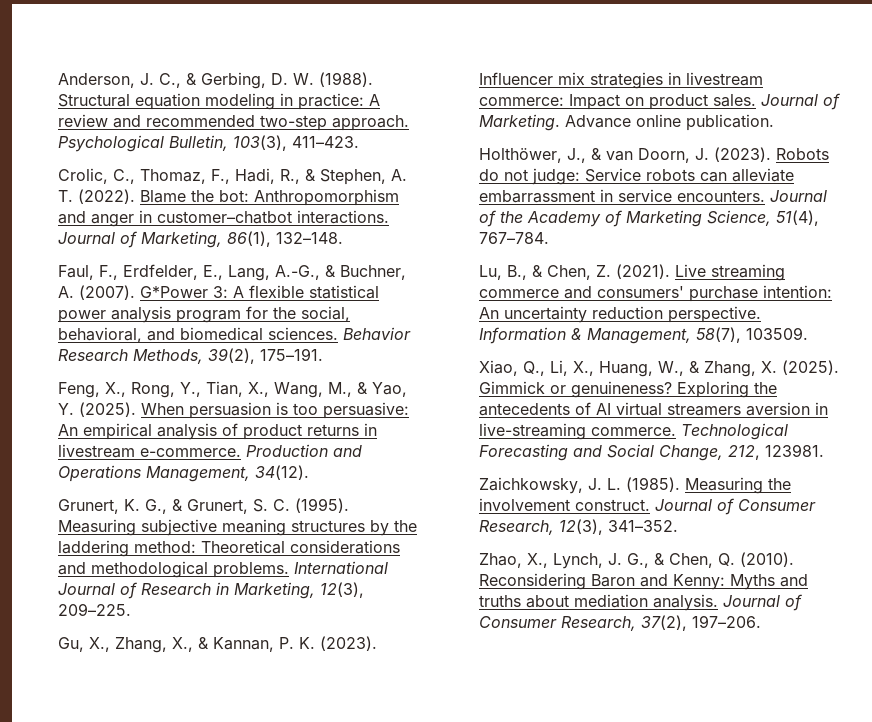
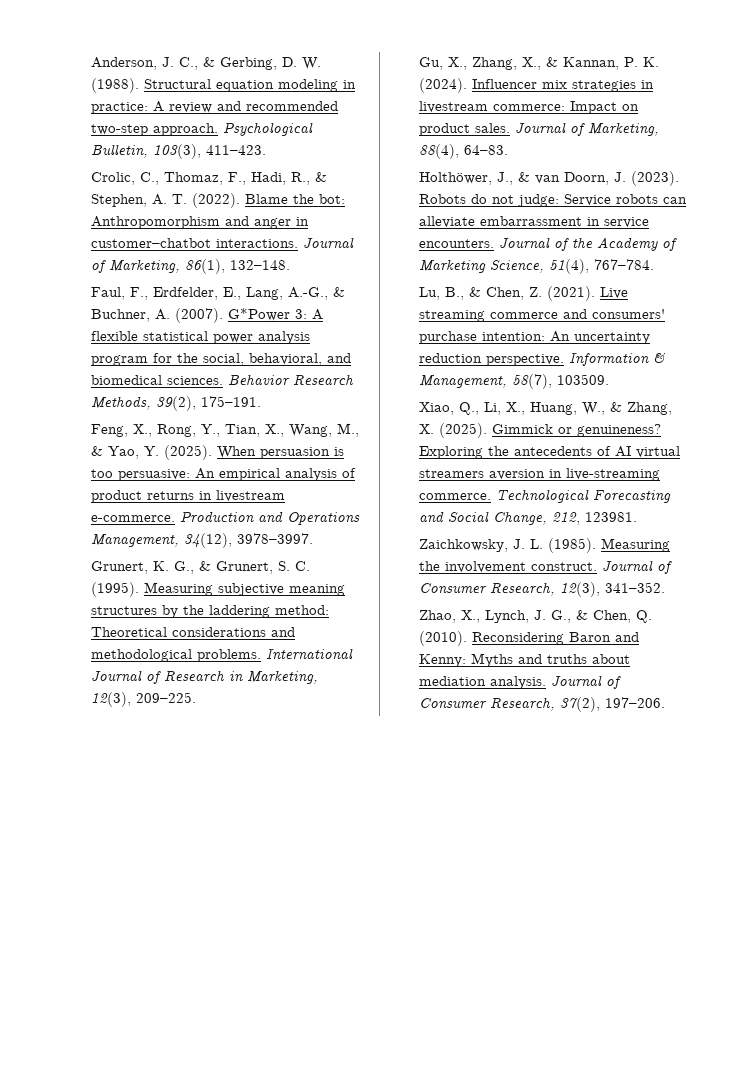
[255,465,310,480] 34(12). -> [184,533,314,548] 34(12), 3978–3997.
[320,636,378,651] (2023). -> [419,78,468,93] (2024).
[479,114,775,131] Marketing. Advance online publication. -> [588,122,660,136] [419,144,509,159] Marketing, 88(4), 64–83.

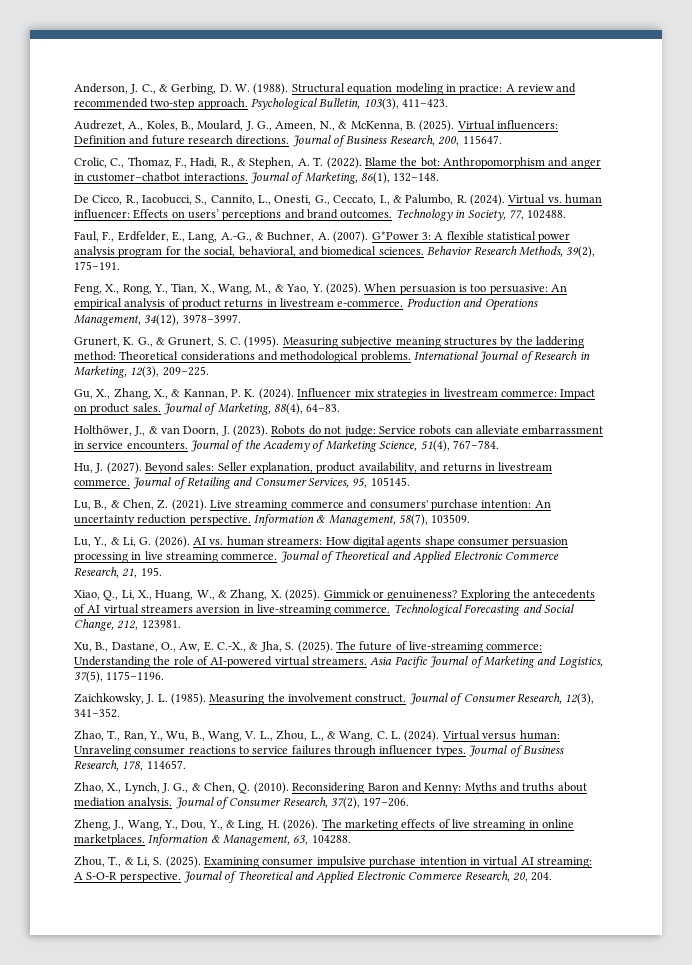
(267, 150) none -> [73,120,559,132] [73,135,502,147] // Audrezet, A., Koles, B., Moulard, J. G., Ameen, N., & McKenna, B. (2025). Virtual influencers: Definition and future research directions. Journal of Business Research, 200, 115647.
(291, 265) none -> [73,194,603,206] [73,209,567,221] // De Cicco, R., Iacobucci, S., Cannito, L., Onesti, G., Ceccato, I., & Palumbo, R. (2024). Virtual vs. human influencer: Effects on users’ perceptions and brand outcomes. Technology in Society, 77, 102488.
(655, 264) none -> [73,462,553,474] [73,477,410,489] // Hu, J. (2027). Beyond sales: Seller explanation, product availability, and returns in livestream commerce. Journal of Retailing and Consumer Services, 95, 105145.
(610, 379) none -> [73,536,569,548] [73,551,559,564] [73,567,162,578] // Lu, Y., & Li, G. (2026). AI vs. human streamers: How digital agents shape consumer persuasion processing in live streaming commerce. Journal of Theoretical and Applied Electronic Commerce Research, 21, 195.
(638, 517) none -> [73,641,543,653] [73,656,603,668] [73,671,165,683] // Xu, B., Dastane, O., Aw, E. C.-X., & Jha, S. (2025). The future of live-streaming commerce: Understanding the role of AI-powered virtual streamers. Asia Pacific Journal of Marketing and Logistics, 37(5), 1175–1196.
(666, 587) none -> [73,730,560,742] [73,745,564,757] [73,760,186,771] // Zhao, T., Ran, Y., Wu, B., Wang, V. L., Zhou, L., & Wang, C. L. (2024). Virtual versus human: Unraveling consumer reactions to service failures through influencer types. Journal of Business Research, 178, 114657.
(666, 702) none -> [73,819,575,831] [73,834,351,846] [73,856,593,868] [73,871,553,884] // Zheng, J., Wang, Y., Dou, Y., & Ling, H. (2026). The marketing effects of live streaming in online marketplaces. Information & Management, 63, 104288. // Zhou, T., & Li, S. (2025). Examining consumer impulsive purchase intention in virtual AI streaming: A S-O-R perspective. Journal of Theoretical and Applied Electronic Commerce Research, 20, 204.

